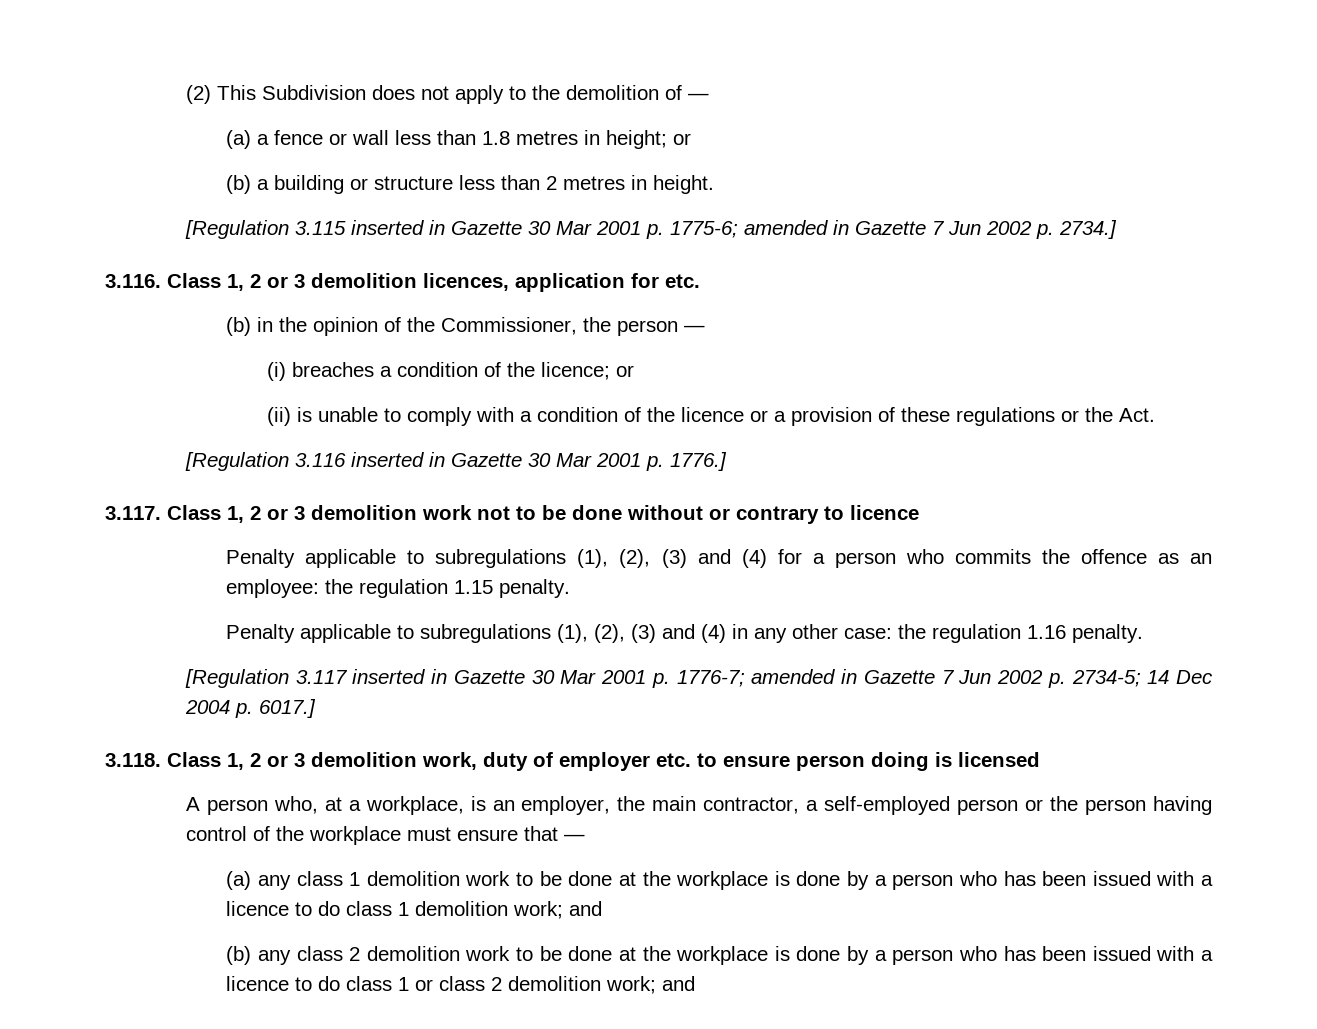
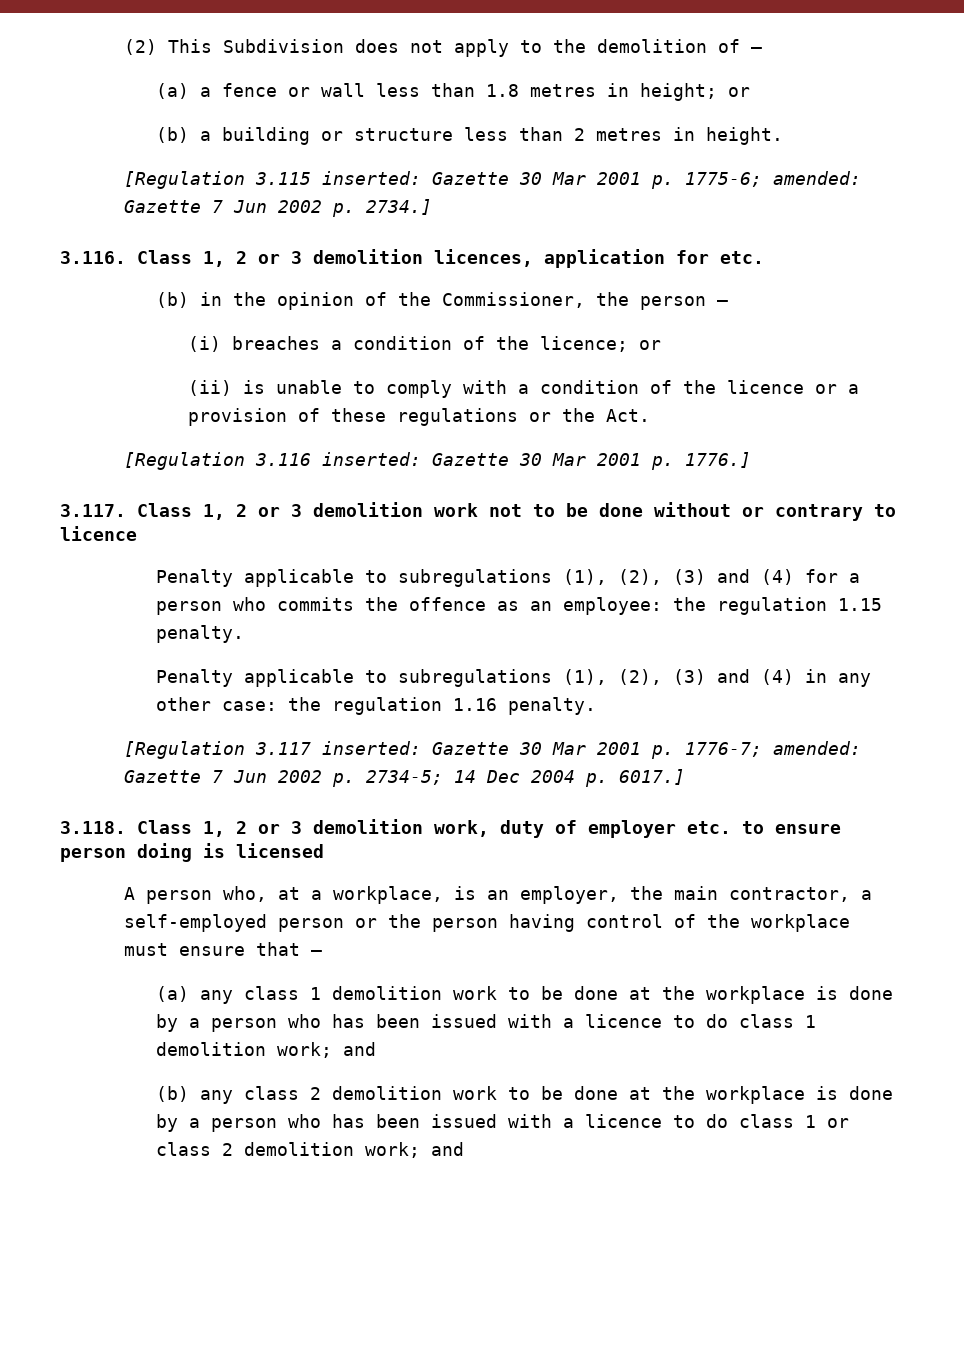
[350,220,445,235] inserted in -> [322,171,422,185] inserted:
[743,220,849,235] amended in -> [773,171,862,185] amended:
[350,452,445,467] inserted in -> [322,452,422,466] inserted:
[352,669,448,684] inserted in -> [322,741,422,755] inserted:
[751,669,858,684] amended in -> [773,741,862,755] amended:

